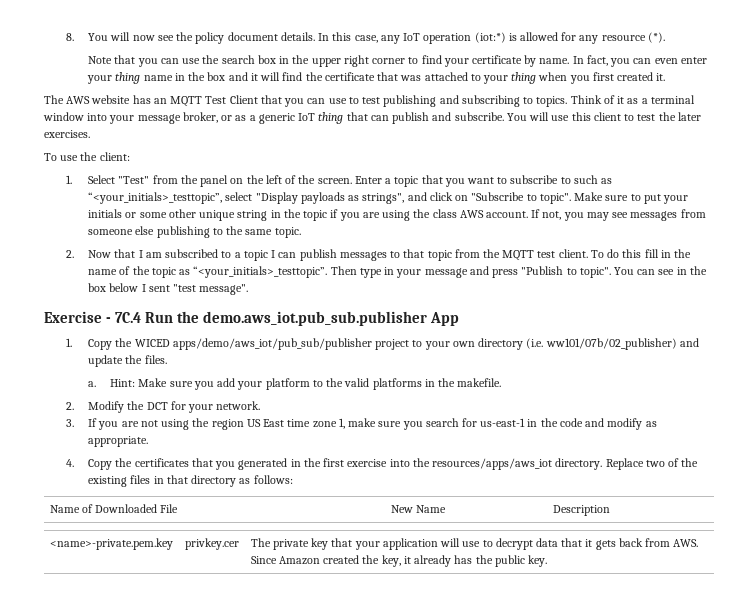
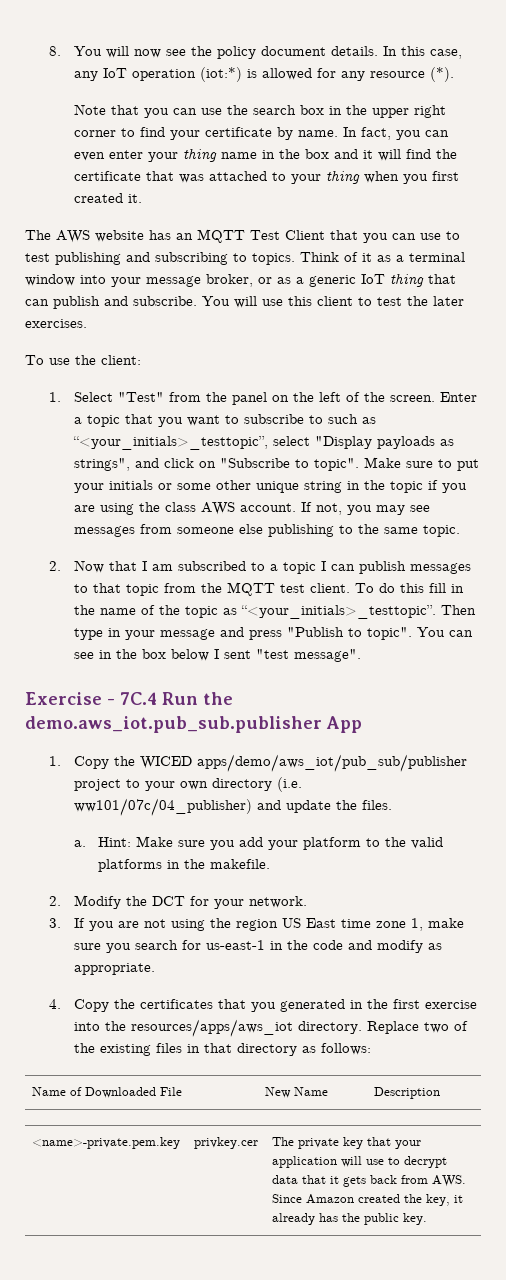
[545,338,677,350] ww101/07b/02_publisher) -> [73,798,252,816] ww101/07c/04_publisher)

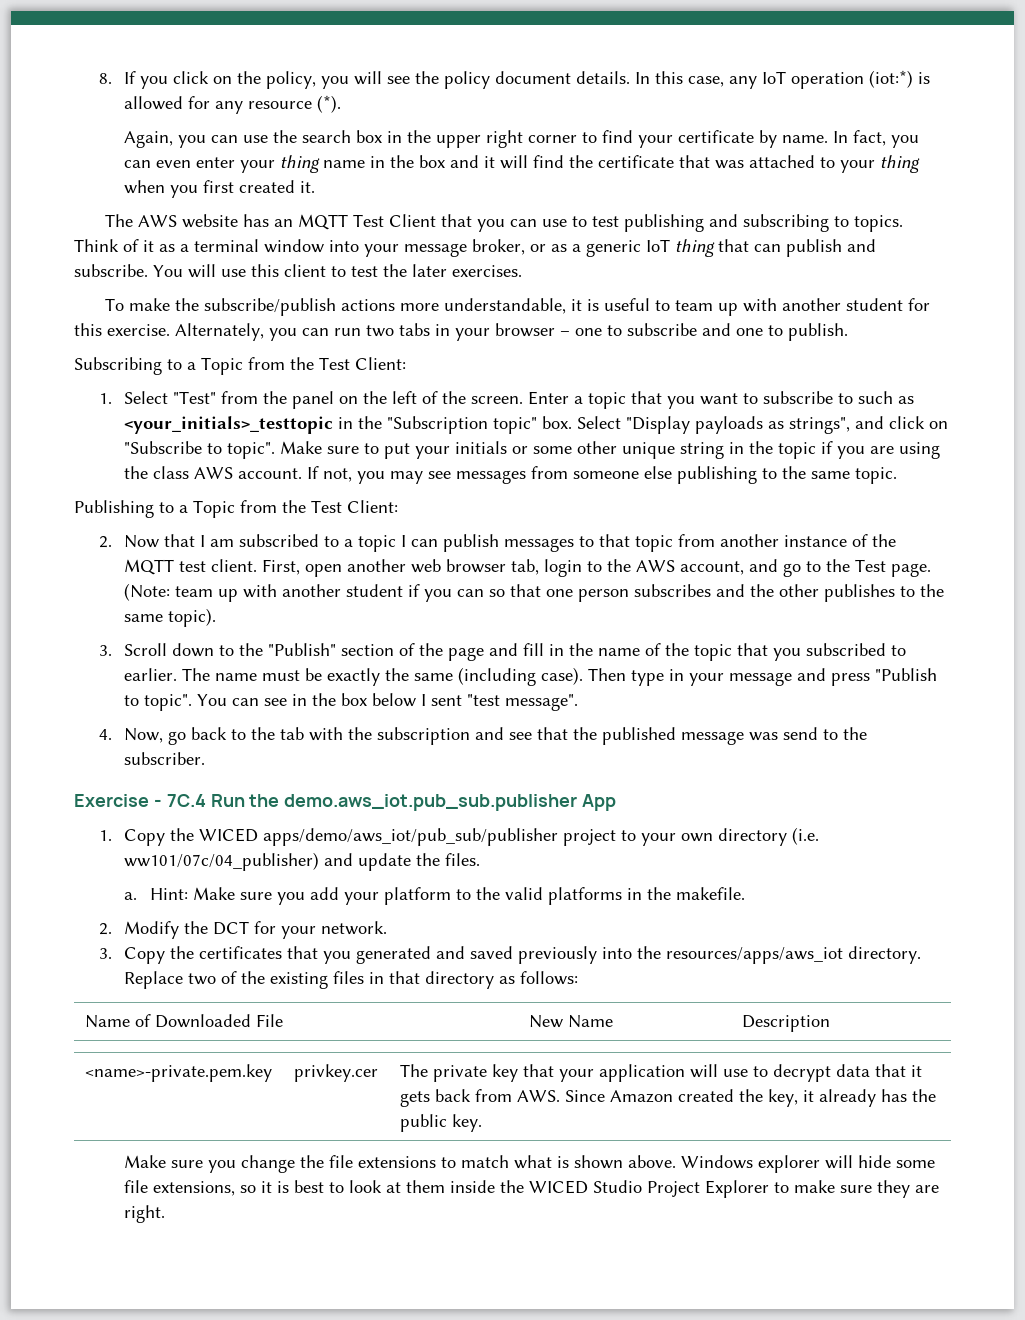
[73,46,161,58] You will now -> [124,71,383,89] If you click on the policy, you will
[73,104,139,115] Note that -> [124,131,174,148] Again,
[49,355,141,365] use the client: -> [129,298,931,316] [74,323,848,341] [74,357,406,375] make the subscribe/publish actions more understandable, it is useful to team up with another student for this exercise. Alternately, you can run two tabs in your browser – one to subscribe and one to publish. // Subscribing to a Topic from the Test Client:
[72,436,310,450] “<your_initials>_testtopic”, select -> [124,416,622,434] <your_initials>_testtopic in the "Subscription topic" box. Select
(460, 531) none -> [74,500,398,518] // Publishing to a Topic from the Test Client:
(196, 588) none -> [720,534,869,547] another instance of
[354,583,424,593] To do this -> [262,559,932,577] [124,583,945,602] [124,608,217,627] [99,643,519,661] First, open another web browser tab, login to the AWS account, and go to the Test page. (Note: team up with another student if you can so that one person subscribes and the other publishes to the same topic). // 3. Scroll down to the "Publish" section of the page and
[222,605,436,619] as “<your_initials>_testtopic”. -> [737,643,907,661] [124,667,584,686] that you subscribed to earlier. The name must be exactly the same (including case).
(361, 655) none -> [99,727,868,745] [124,752,206,765] // 4. Now, go back to the tab with the subscription and see that the published message was send to the subscriber.
[73,918,464,931] [73,940,442,953] [73,963,155,975] [49,999,62,1009] If you are not using the region US East time zone 1, make sure you search for us-east-1 in the code and modify as appropriate. // 4. -> (113, 953) none
[349,999,477,1009] in the first exercise -> [436,946,598,964] and saved previously
(427, 1219) none -> [124,1155,936,1173] [124,1180,940,1198] [124,1205,166,1223] // Make sure you change the file extensions to match what is shown above. Windows explorer will hide some file extensions, so it is best to look at them inside the WICED Studio Project Explorer to make sure they are right.

